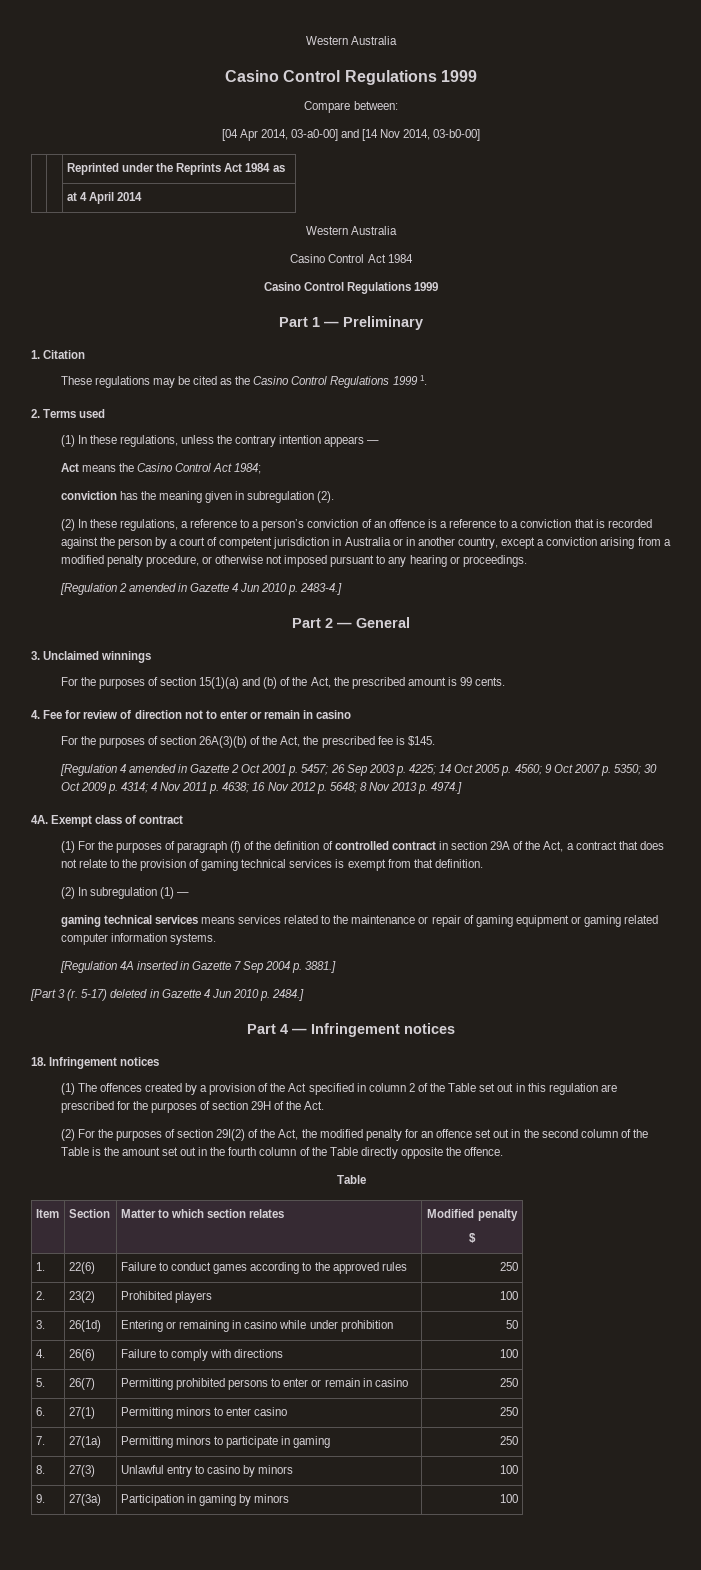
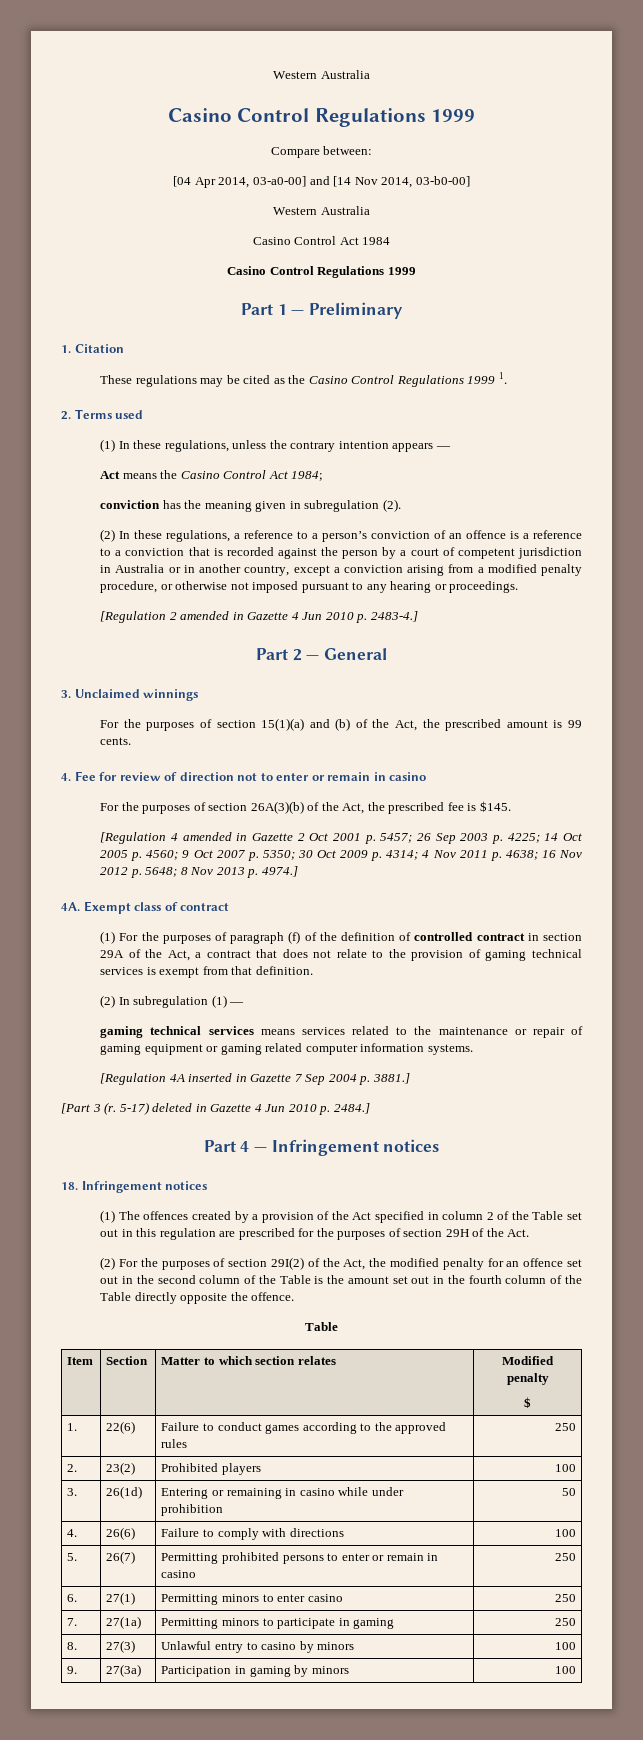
[66,163,285,175] [66,192,143,204] // | | Reprinted under the Reprints Act 1984 as // | | at 4 April 2014 -> (470, 181) none

